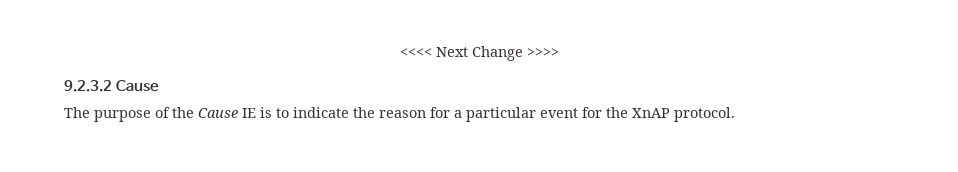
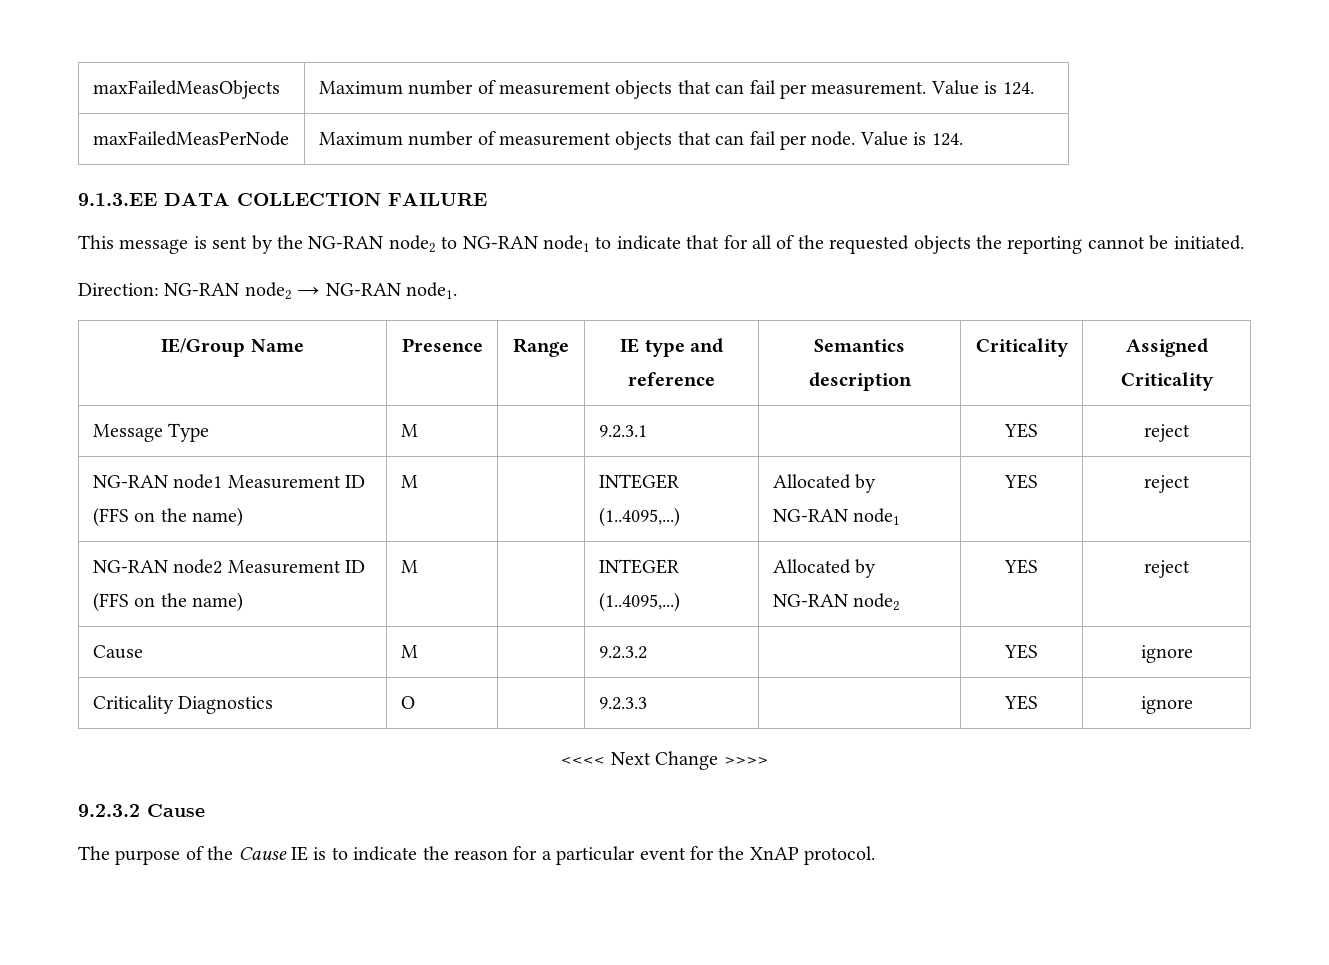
(399, 52) none -> [92,80,280,99] [318,80,1034,99] [92,131,289,146] [318,131,963,150] [78,193,487,206] [78,235,1244,254] [78,282,457,300] [161,338,304,357] [401,338,483,352] [513,338,569,357] [620,338,723,357] [628,372,715,386] [814,339,905,352] [808,372,912,391] [975,338,1069,357] [1125,338,1208,357] [1120,372,1214,391] [92,423,210,442] [400,424,418,437] [598,425,647,438] [1004,423,1038,438] [1144,424,1190,442] [92,474,365,489] [92,507,243,527] [400,475,418,488] [598,474,679,489] [598,507,680,527] [772,474,877,493] [772,508,901,525] [1004,474,1038,489] [1144,475,1190,493] [92,559,365,574] [92,592,243,612] [400,560,418,573] [598,559,679,574] [598,592,680,612] [772,559,877,578] [772,593,901,611] [1004,559,1038,574] [1144,560,1190,578] [92,645,143,659] [400,645,418,658] [598,646,647,659] [1004,644,1038,659] [1140,645,1193,663] [92,695,274,714] [400,696,415,709] [598,697,647,710] [1004,695,1038,710] [1140,696,1193,714] maxFailedMeasObjects | Maximum number of measurement objects that can fail per measurement. Value is 124. // maxFailedMeasPerNode | Maximum number of measurement objects that can fail per node. Value is 124. // 9.1.3.EE DATA COLLECTION FAILURE // This message is sent by the NG-RAN node2 to NG-RAN node1 to indicate that for all of the requested objects the reporting cannot be initiated. // Direction: NG-RAN node2 → NG-RAN node1. // IE/Group Name | Presence | Range | IE type and reference | Semantics description | Criticality | Assigned Criticality // Message Type | M | | 9.2.3.1 | | YES | reject // NG-RAN node1 Measurement ID (FFS on the name) | M | | INTEGER (1..4095,...) | Allocated by NG-RAN node1 | YES | reject // NG-RAN node2 Measurement ID (FFS on the name) | M | | INTEGER (1..4095,...) | Allocated by NG-RAN node2 | YES | reject // Cause | M | | 9.2.3.2 | | YES | ignore // Criticality Diagnostics | O | | 9.2.3.3 | | YES | ignore //

